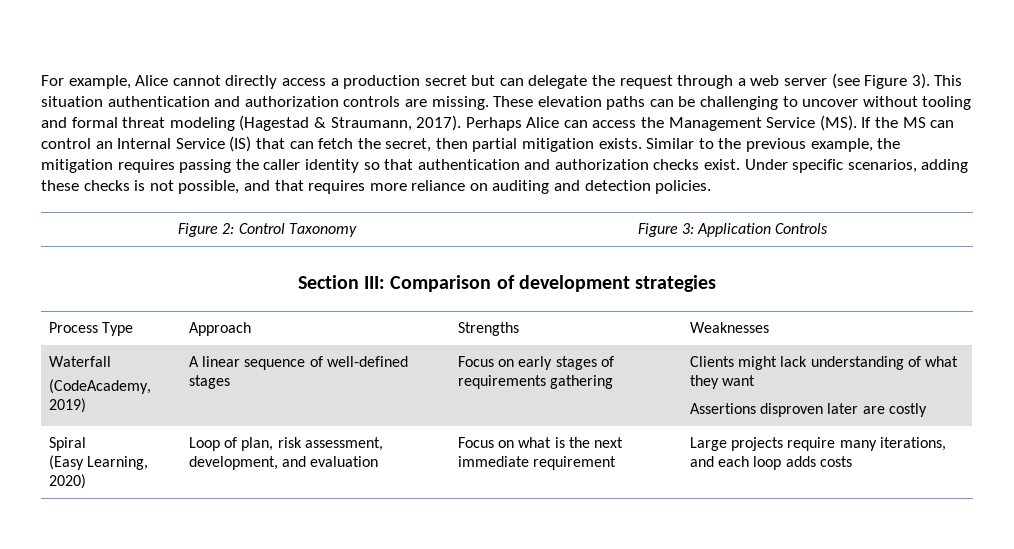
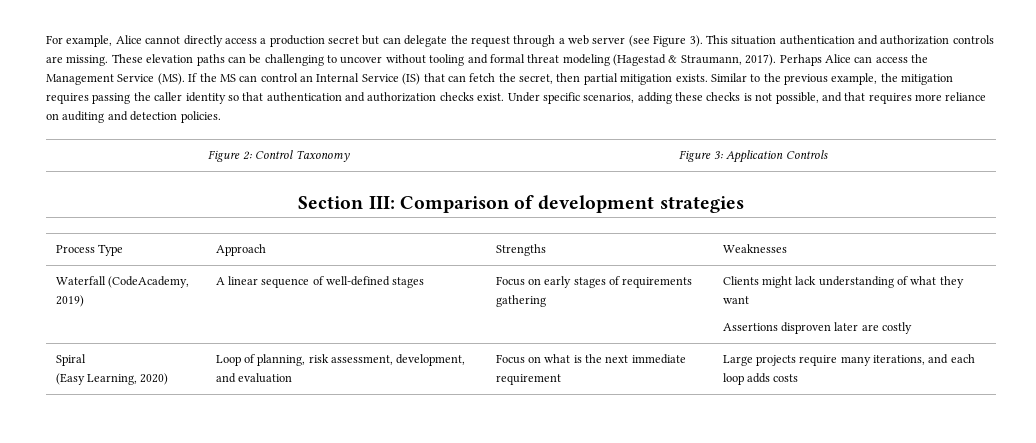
(112, 361) // -> (106, 280) none
[241,437,274,451] plan, -> [257,354,306,366] planning,

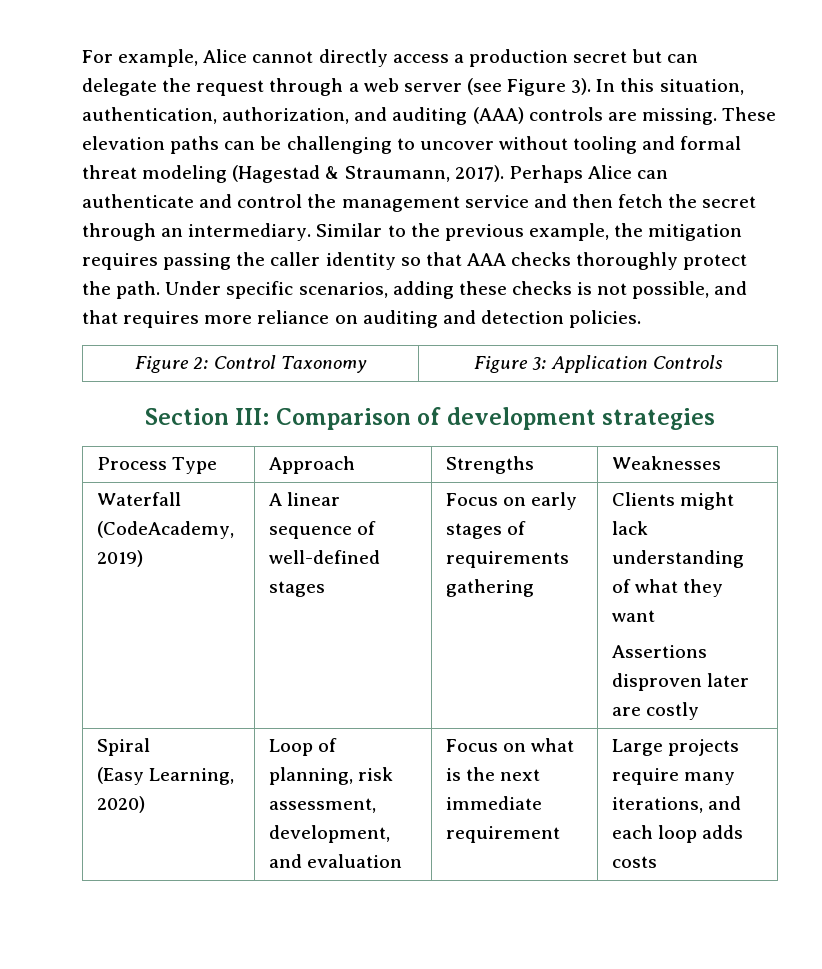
[705,35,950,45] This situation authentication and authorization -> [596,78,744,95] [82,107,524,125] In this situation, authentication, authorization, and auditing (AAA)
[875,54,928,63] [46,73,708,85] access the Management Service (MS). If the MS can control an Internal Service (IS) that can fetch the secret, then partial mitigation exists. -> [82,194,757,212] [82,223,312,241] authenticate and control the management service and then fetch the secret through an intermediary.
[266,92,505,102] authentication and authorization checks exist. -> [466,252,748,270] [82,281,161,299] AAA checks thoroughly protect the path.

